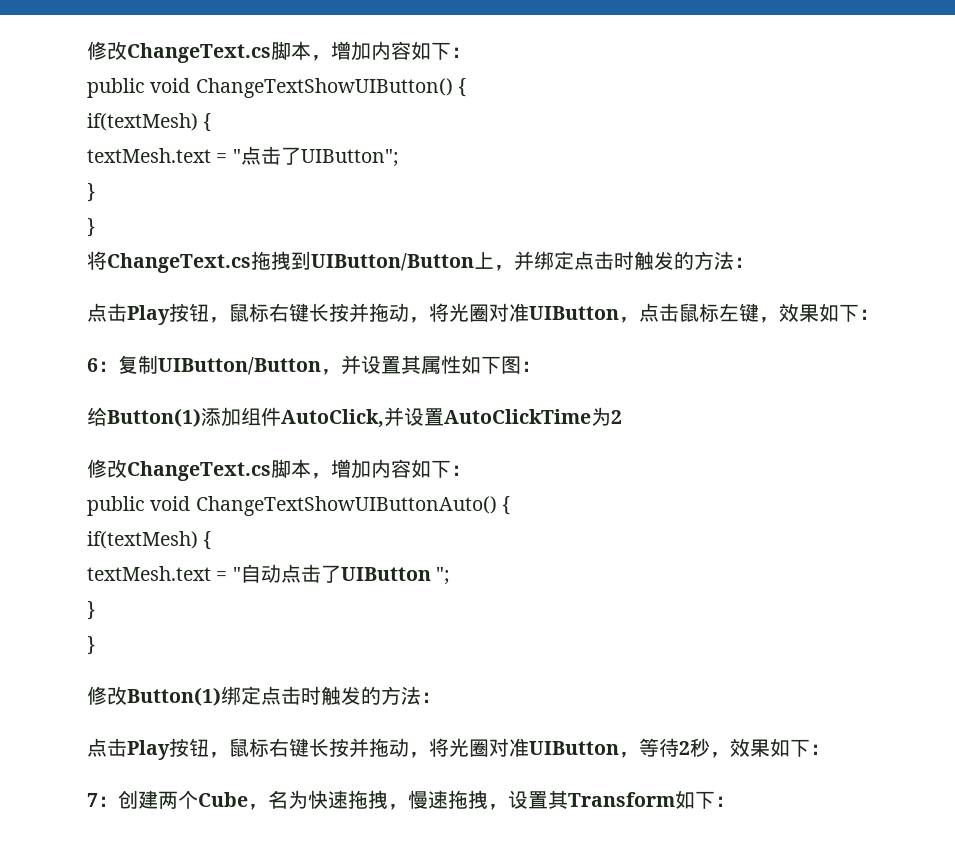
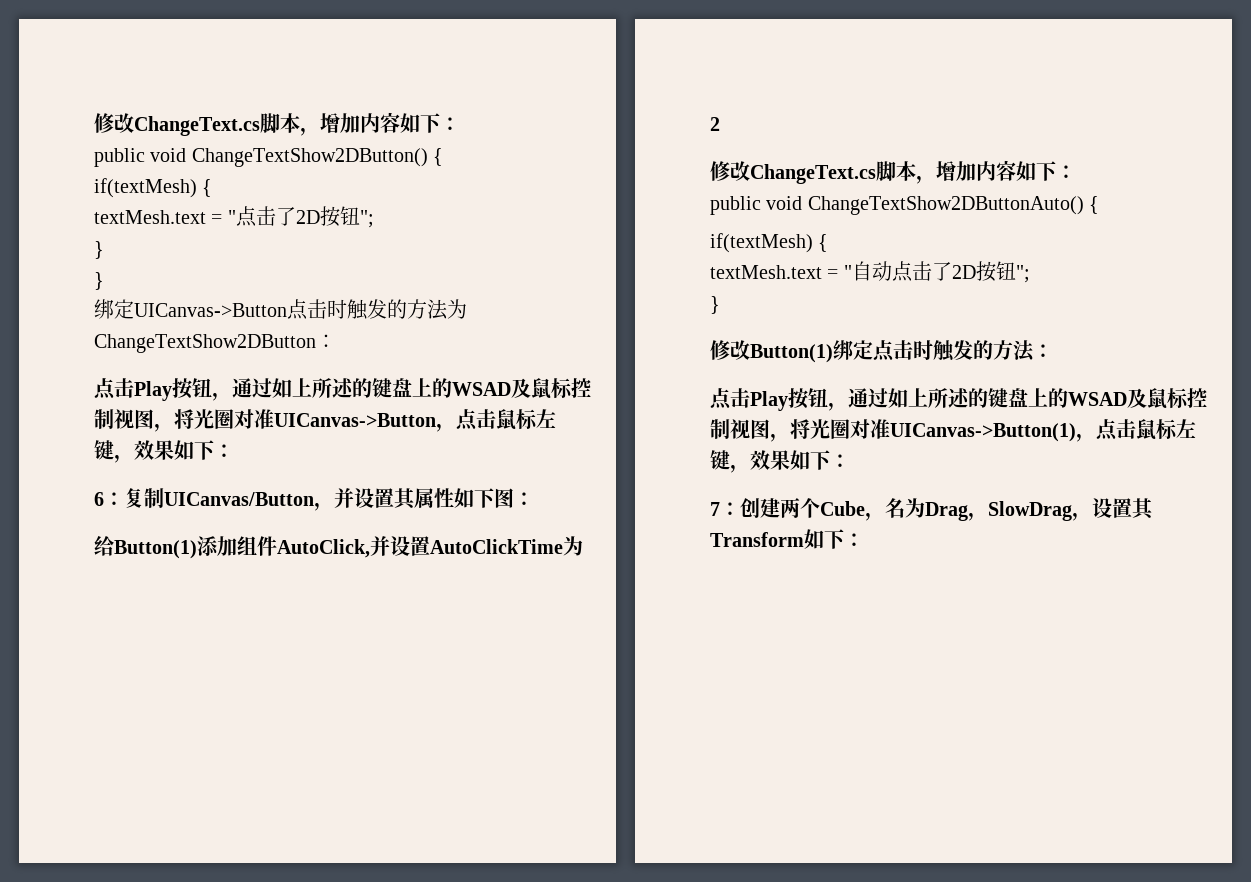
[87,41,471,63] [87,78,453,98] 修改ChangeText.cs脚本，增加内容如下： // public void ChangeTextShowUIButton() -> [94,112,460,136] [94,148,428,167] 修改ChangeText.cs脚本，增加内容如下： // public void ChangeTextShow2DButton()
[300,149,399,167] [87,183,95,202] [87,218,95,237] [87,251,754,273] [87,303,619,325] UIButton"; // } // } // 将ChangeText.cs拖拽到UIButton/Button上，并绑定点击时触发的方法： // 点击Play按钮，鼠标右键长按并拖动，将光圈对准UIButton -> [295,206,374,228] [94,241,104,259] [94,272,104,290] [94,299,467,320] [94,334,336,353] [94,378,591,401] [94,409,436,432] 2D按钮"; // } // } // 绑定UICanvas->Button点击时触发的方法为ChangeTextShow2DButton： // 点击Play按钮，通过如上所述的键盘上的WSAD及鼠标控制视图，将光圈对准UICanvas->Button
[158,357,321,375] UIButton/Button -> [164,492,314,506] UICanvas/Button
[195,496,497,516] ChangeTextShowUIButtonAuto() -> [807,196,1084,215] ChangeTextShow2DButtonAuto()
[340,567,450,585] [87,601,95,620] [87,636,95,655] UIButton "; // } // } -> [951,261,1030,283] [710,296,720,314] 2D按钮"; // }
[229,738,710,758] 鼠标右键长按并拖动，将光圈对准UIButton，等待2秒 -> [848,388,1207,409] [710,419,1196,442] [710,450,730,470] 通过如上所述的键盘上的WSAD及鼠标控制视图，将光圈对准UICanvas->Button(1)，点击鼠标左键
[308,790,488,810] 快速拖拽，慢速拖拽 -> [925,501,1072,521] Drag，SlowDrag

